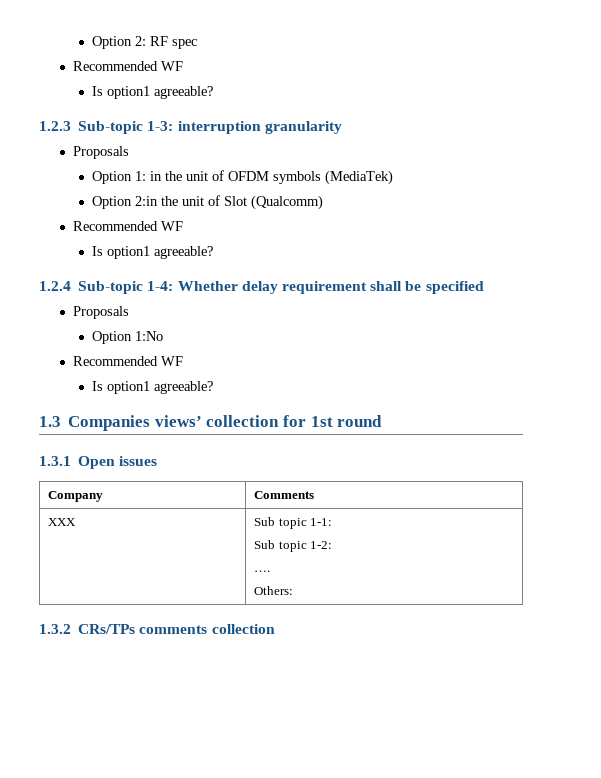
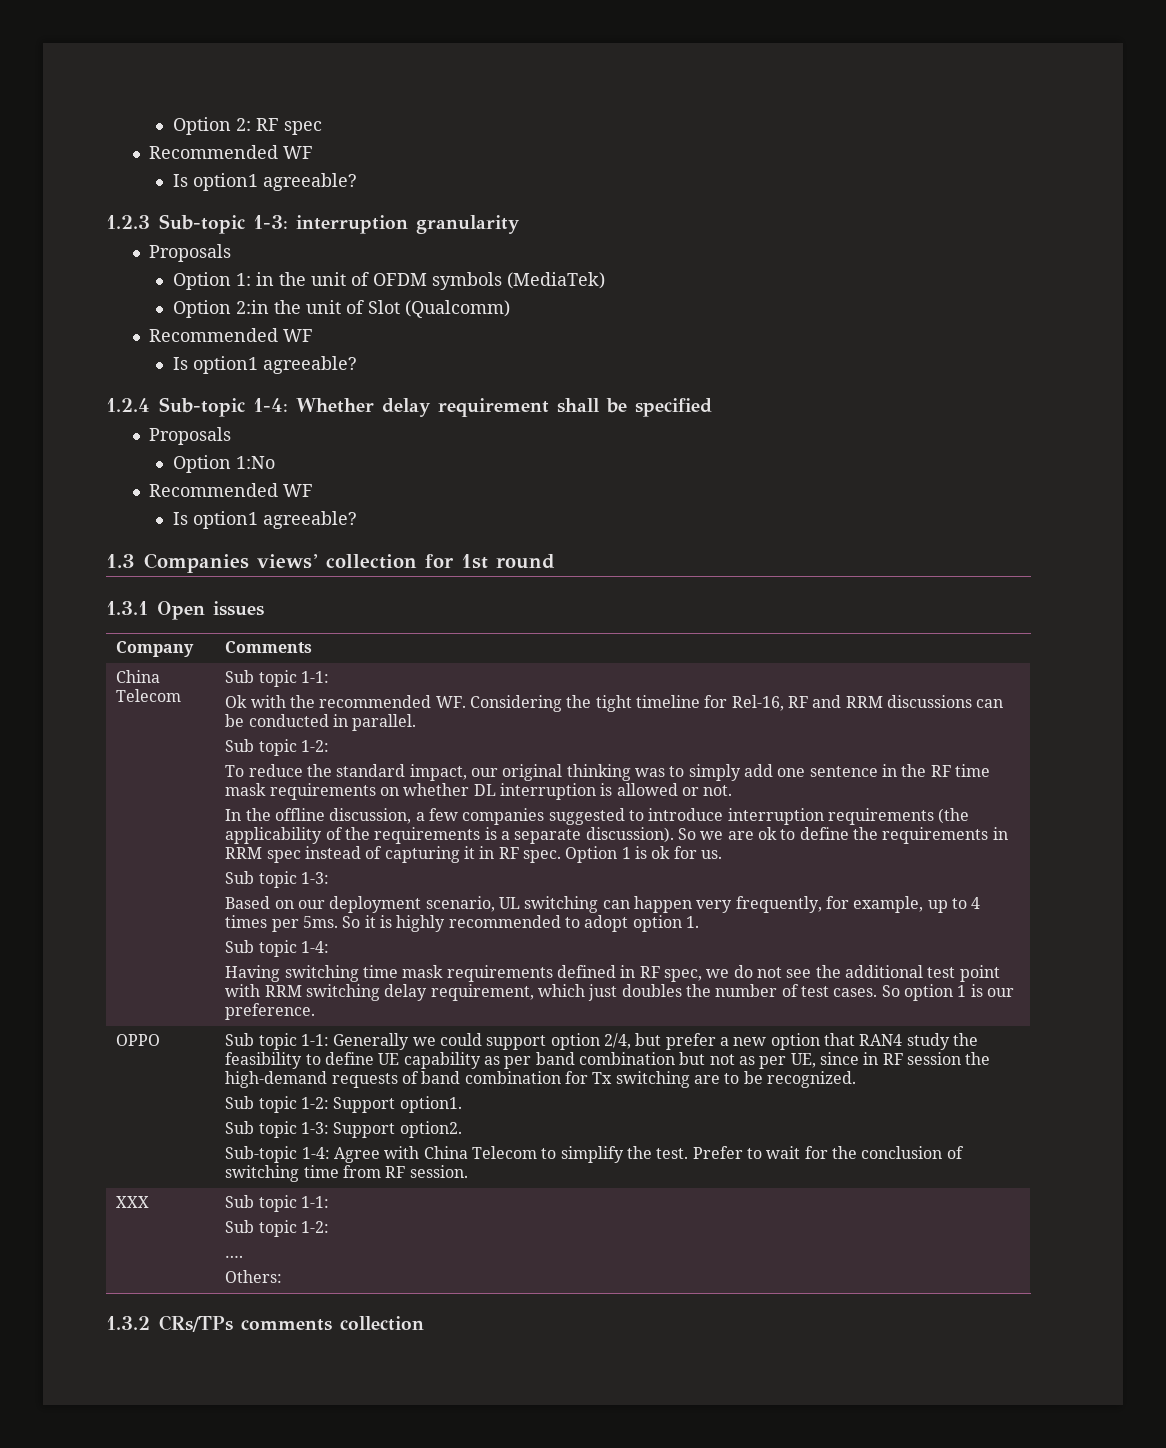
(314, 495) none -> [116,670,161,683] [116,689,182,702] [225,670,330,687] [225,695,1004,712] [225,714,417,731] [225,739,330,756] [225,764,990,781] [225,783,733,800] [225,808,970,825] [225,827,1008,844] [225,846,722,863] [225,871,330,888] [225,896,981,913] [225,915,699,932] [225,940,330,957] [225,965,1000,982] [225,984,1014,1001] [225,1003,316,1020] [116,1034,161,1046] [225,1033,978,1050] [225,1052,991,1069] [225,1071,856,1088] [225,1096,462,1113] [225,1121,462,1138] [225,1146,964,1163] [225,1165,468,1182] // China Telecom | Sub topic 1-1: // Ok with the recommended WF. Considering the tight timeline for Rel-16, RF and RRM discussions can be conducted in parallel. // Sub topic 1-2: // To reduce the standard impact, our original thinking was to simply add one sentence in the RF time mask requirements on whether DL interruption is allowed or not. // In the offline discussion, a few companies suggested to introduce interruption requirements (the applicability of the requirements is a separate discussion). So we are ok to define the requirements in RRM spec instead of capturing it in RF spec. Option 1 is ok for us. // Sub topic 1-3: // Based on our deployment scenario, UL switching can happen very frequently, for example, up to 4 times per 5ms. So it is highly recommended to adopt option 1. // Sub topic 1-4: // Having switching time mask requirements defined in RF spec, we do not see the additional test point with RRM switching delay requirement, which just doubles the number of test cases. So option 1 is our preference. // OPPO | Sub topic 1-1: Generally we could support option 2/4, but prefer a new option that RAN4 study the feasibility to define UE capability as per band combination but not as per UE, since in RF session the high-demand requests of band combination for Tx switching are to be recognized. // Sub topic 1-2: Support option1. // Sub topic 1-3: Support option2. // Sub-topic 1-4: Agree with China Telecom to simplify the test. Prefer to wait for the conclusion of switching time from RF session.

